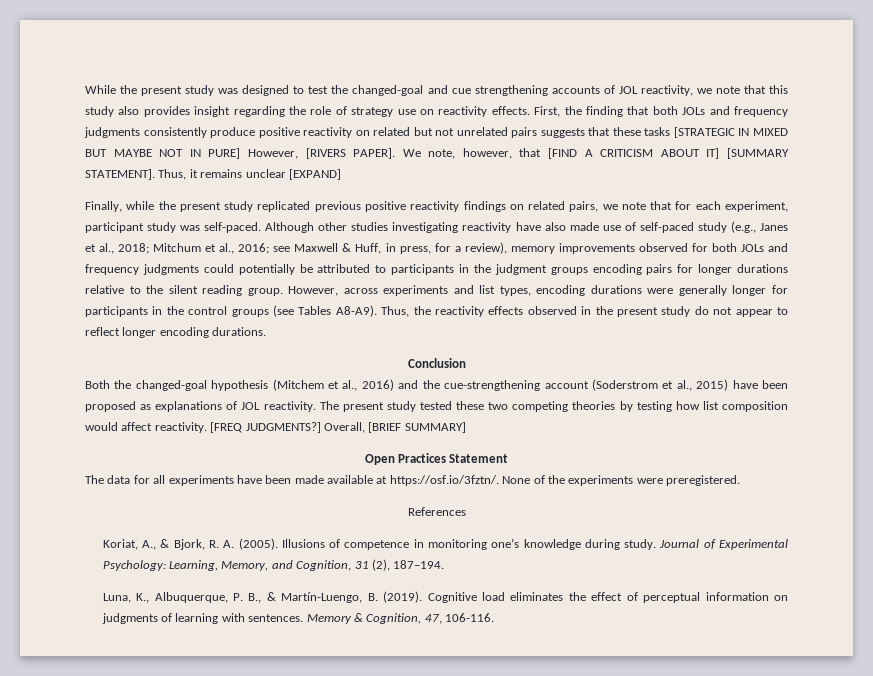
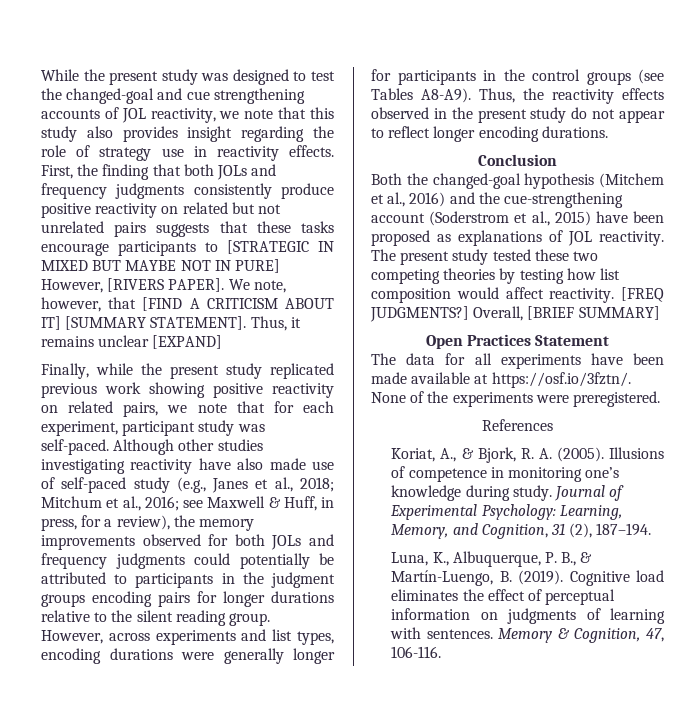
[419,109,434,115] on -> [193,146,207,157] in
(671, 131) none -> [41,241,218,256] encourage participants to
[364,201,506,212] positive reactivity findings -> [105,382,334,398] work showing positive reactivity
(507, 248) none -> [173,515,195,527] the

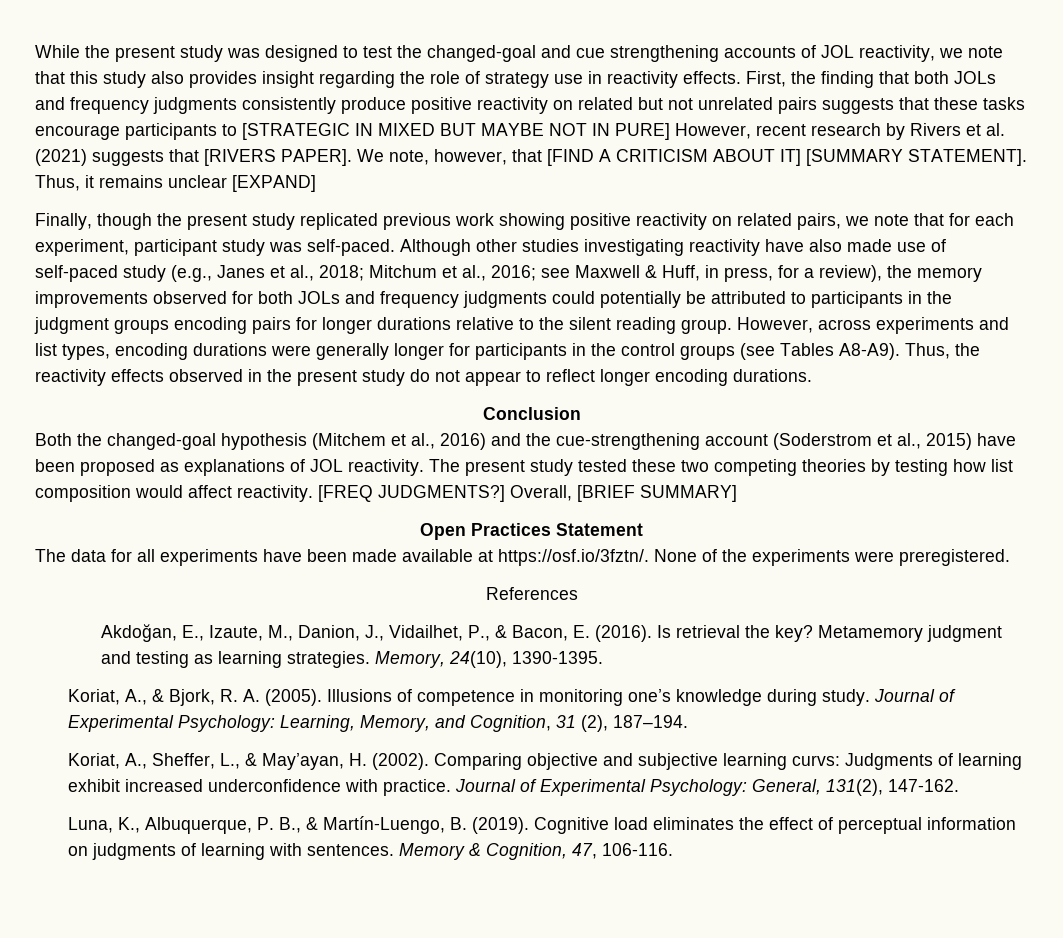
(103, 286) none -> [756,123,1005,140] [35,149,199,166] recent research by Rivers et al. (2021) suggests that
[96,363,133,375] while -> [97,213,152,230] though
(553, 425) none -> [100,624,1002,642] [100,651,603,668] // Akdoğan, E., Izaute, M., Danion, J., Vidailhet, P., & Bacon, E. (2016). Is retrieval the key? Metamemory judgment and testing as learning strategies. Memory, 24(10), 1390-1395.
(652, 529) none -> [67,753,1022,770] [67,779,959,796] // Koriat, A., Sheffer, L., & May’ayan, H. (2002). Comparing objective and subjective learning curvs: Judgments of learning exhibit increased underconfidence with practice. Journal of Experimental Psychology: General, 131(2), 147-162.

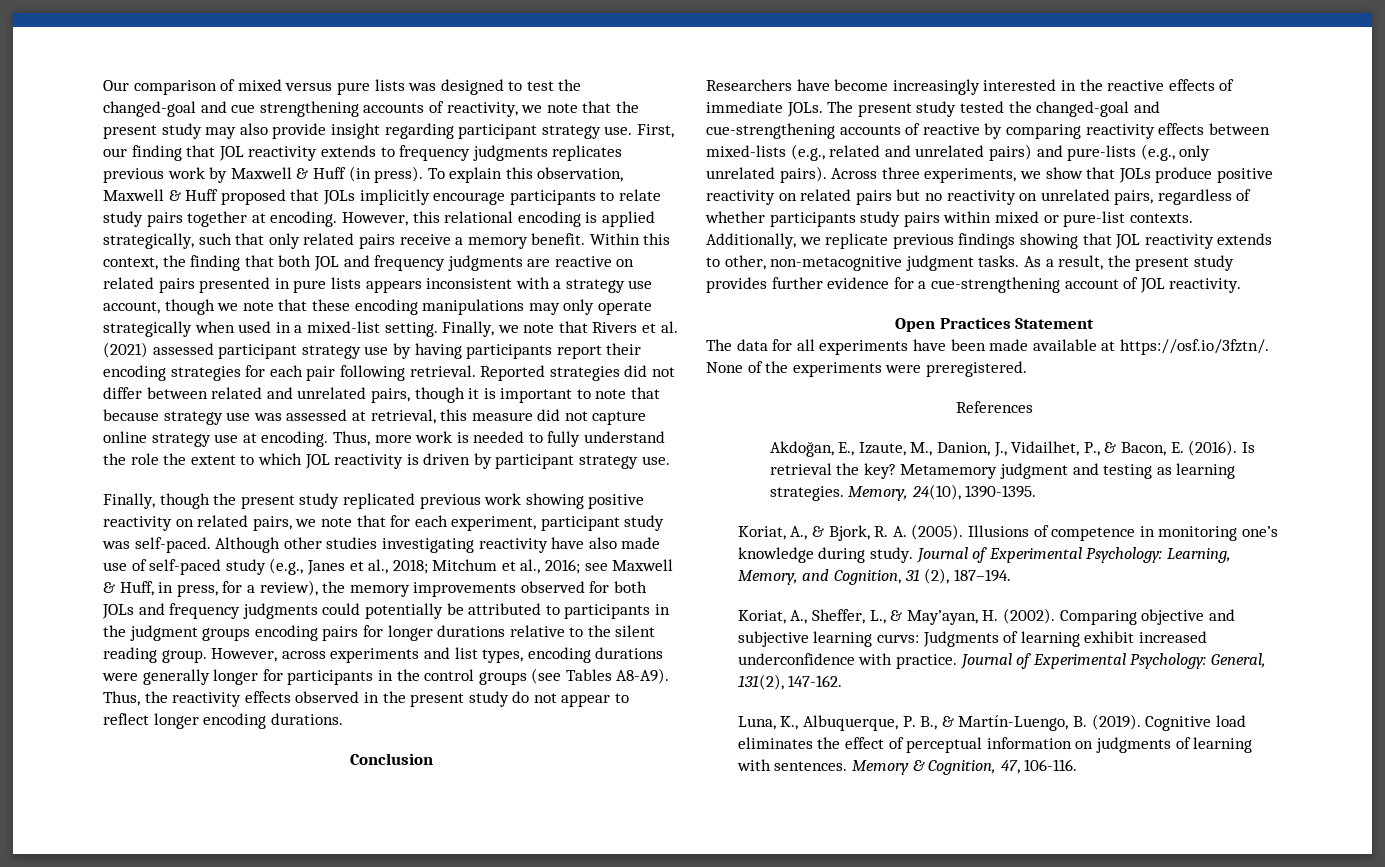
[35,45,223,62] While the present study -> [103,79,405,95] Our comparison of mixed versus pure lists
[821,45,854,58] JOL -> (444, 107) none
[70,71,786,88] this study also provides insight regarding the role of strategy use in reactivity effects. First, -> [615,101,639,113] [103,123,674,139] [103,145,623,161] [103,166,624,183] [103,189,661,205] [103,211,655,227] [103,233,671,249] [103,257,158,270] the present study may also provide insight regarding participant strategy use. First, our finding that JOL reactivity extends to frequency judgments replicates previous work by Maxwell & Huff (in press). To explain this observation, Maxwell & Huff proposed that JOLs implicitly encourage participants to relate study pairs together at encoding. However, this relational encoding is applied strategically, such that only related pairs receive a memory benefit. Within this context,
[954,71,996,84] [35,97,1025,114] [35,123,1005,140] [35,149,1027,166] [35,175,316,192] JOLs and frequency judgments consistently produce positive reactivity on related but not unrelated pairs suggests that these tasks encourage participants to [STRATEGIC IN MIXED BUT MAYBE NOT IN PURE] However, recent research by Rivers et al. (2021) suggests that [RIVERS PAPER]. We note, however, that [FIND A CRITICISM ABOUT IT] [SUMMARY STATEMENT]. Thus, it remains unclear [EXPAND] -> [313,255,635,271] [103,277,653,293] [103,299,652,315] [103,321,678,337] [103,342,642,359] [103,365,675,381] [103,387,661,403] [103,409,647,425] [103,431,666,447] [103,453,670,469] JOL and frequency judgments are reactive on related pairs presented in pure lists appears inconsistent with a strategy use account, though we note that these encoding manipulations may only operate strategically when used in a mixed-list setting. Finally, we note that Rivers et al. (2021) assessed participant strategy use by having participants report their encoding strategies for each pair following retrieval. Reported strategies did not differ between related and unrelated pairs, though it is important to note that because strategy use was assessed at retrieval, this measure did not capture online strategy use at encoding. Thus, more work is needed to fully understand the role the extent to which JOL reactivity is driven by participant strategy use.
[35,433,1016,450] [35,459,1013,476] [35,485,737,502] Both the changed-goal hypothesis (Mitchem et al., 2016) and the cue-strengthening account (Soderstrom et al., 2015) have been proposed as explanations of JOL reactivity. The present study tested these two competing theories by testing how list composition would affect reactivity. [FREQ JUDGMENTS?] Overall, [BRIEF SUMMARY] -> [706,79,1235,95] [706,101,1160,117] [706,123,1270,139] [706,144,1211,161] [706,166,1273,183] [706,189,1252,205] [705,211,1193,227] [706,233,1273,249] [706,255,1234,271] [706,277,1242,293] Researchers have become increasingly interested in the reactive effects of immediate JOLs. The present study tested the changed-goal and cue-strengthening accounts of reactive by comparing reactivity effects between mixed-lists (e.g., related and unrelated pairs) and pure-lists (e.g., only unrelated pairs). Across three experiments, we show that JOLs produce positive reactivity on related pairs but no reactivity on unrelated pairs, regardless of whether participants study pairs within mixed or pure-list contexts. Additionally, we replicate previous findings showing that JOL reactivity extends to other, non-metacognitive judgment tasks. As a result, the present study provides further evidence for a cue-strengthening account of JOL reactivity.

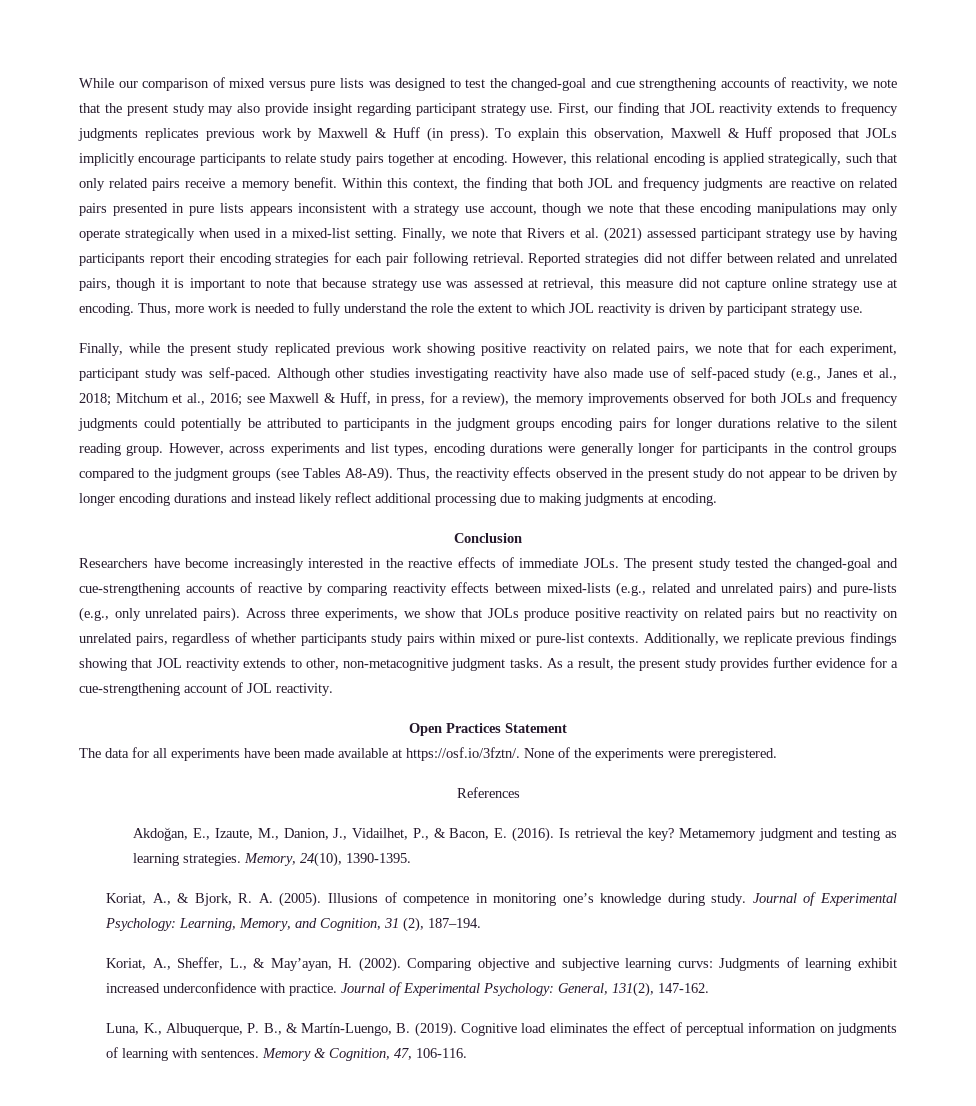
[103,80,129,91] Our -> [79,78,138,88] While our
[159,493,210,509] though -> [129,343,161,353] while
(527, 678) none -> [79,468,272,481] compared to the judgment groups
[103,713,343,729] reflect longer encoding durations. -> [825,468,899,481] [79,492,717,506] be driven by longer encoding durations and instead likely reflect additional processing due to making judgments at encoding.

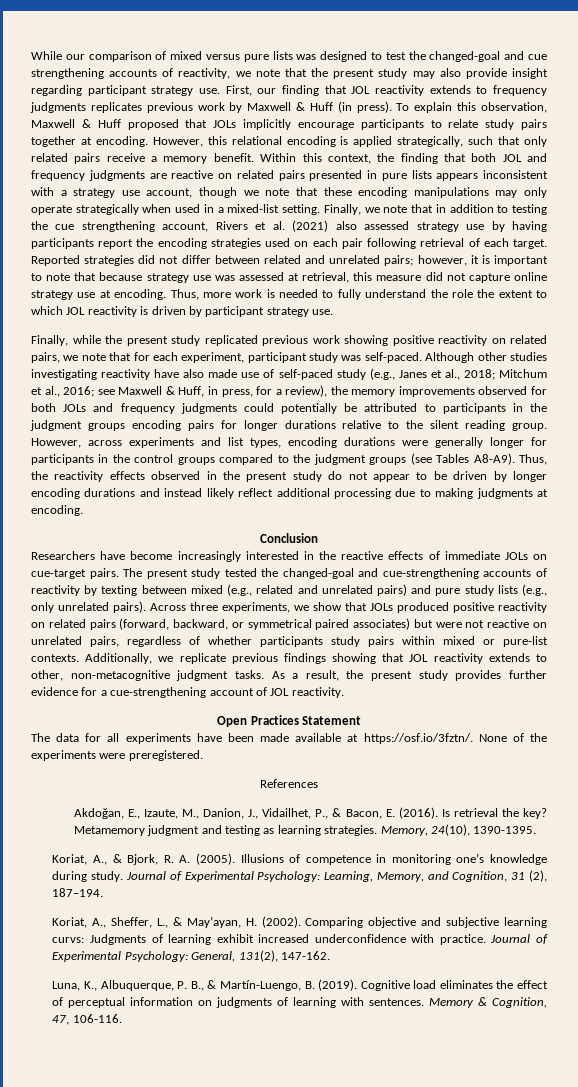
(522, 233) none -> [435,204,547,215] [31,221,209,232] in addition to testing the cue strengthening account,
[647,228,761,241] assessed participant -> [335,221,410,230] also assessed
[188,253,215,263] their -> [136,238,154,247] the
[334,252,352,263] for -> [265,238,309,247] used on
[472,253,524,263] retrieval. -> [420,238,547,249] retrieval of each target.
[79,278,157,291] pairs, though -> [384,255,467,266] pairs; however,
[583,558,619,568] JOLs. -> [504,552,548,560] [31,568,119,579] JOLs on cue-target pairs.
[257,582,611,596] reactive by comparing reactivity effects between mixed-lists -> [31,585,223,596] reactivity by texting between mixed
[843,583,897,596] pure-lists -> [435,585,518,596] pure study lists
[524,608,570,621] produce -> [397,602,449,613] produced
[781,608,879,621] but no reactivity -> [119,618,530,630] (forward, backward, or symmetrical paired associates) but were not reactive

